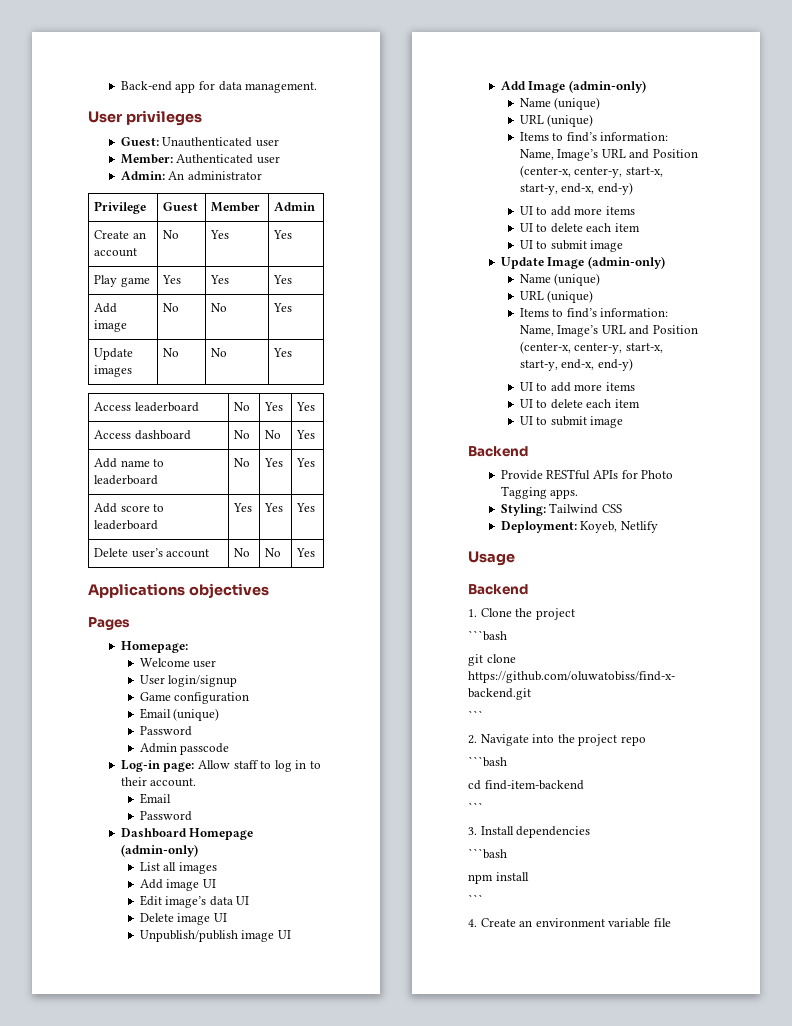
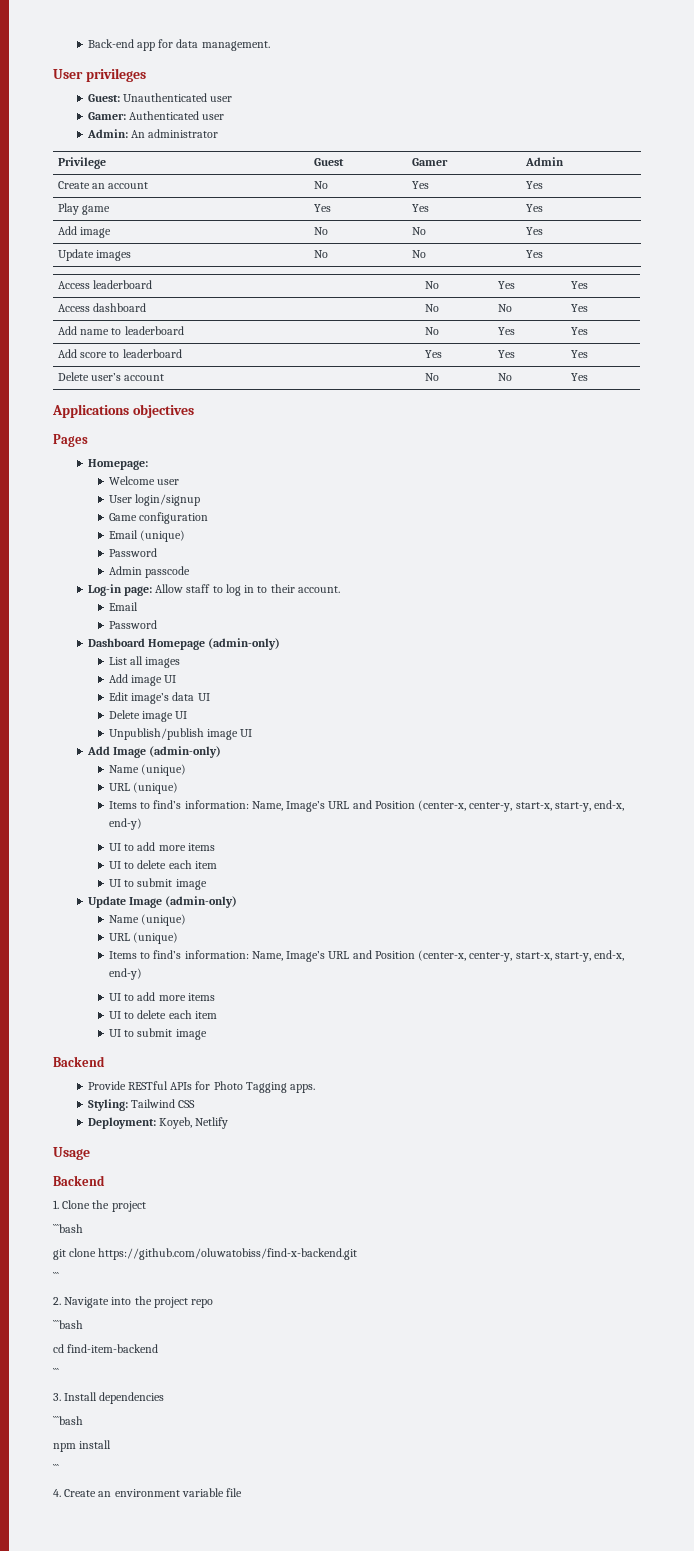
[120,154,173,164] Member: -> [87,112,126,120] Gamer:
[211,202,261,212] Member -> [411,158,448,166] Gamer

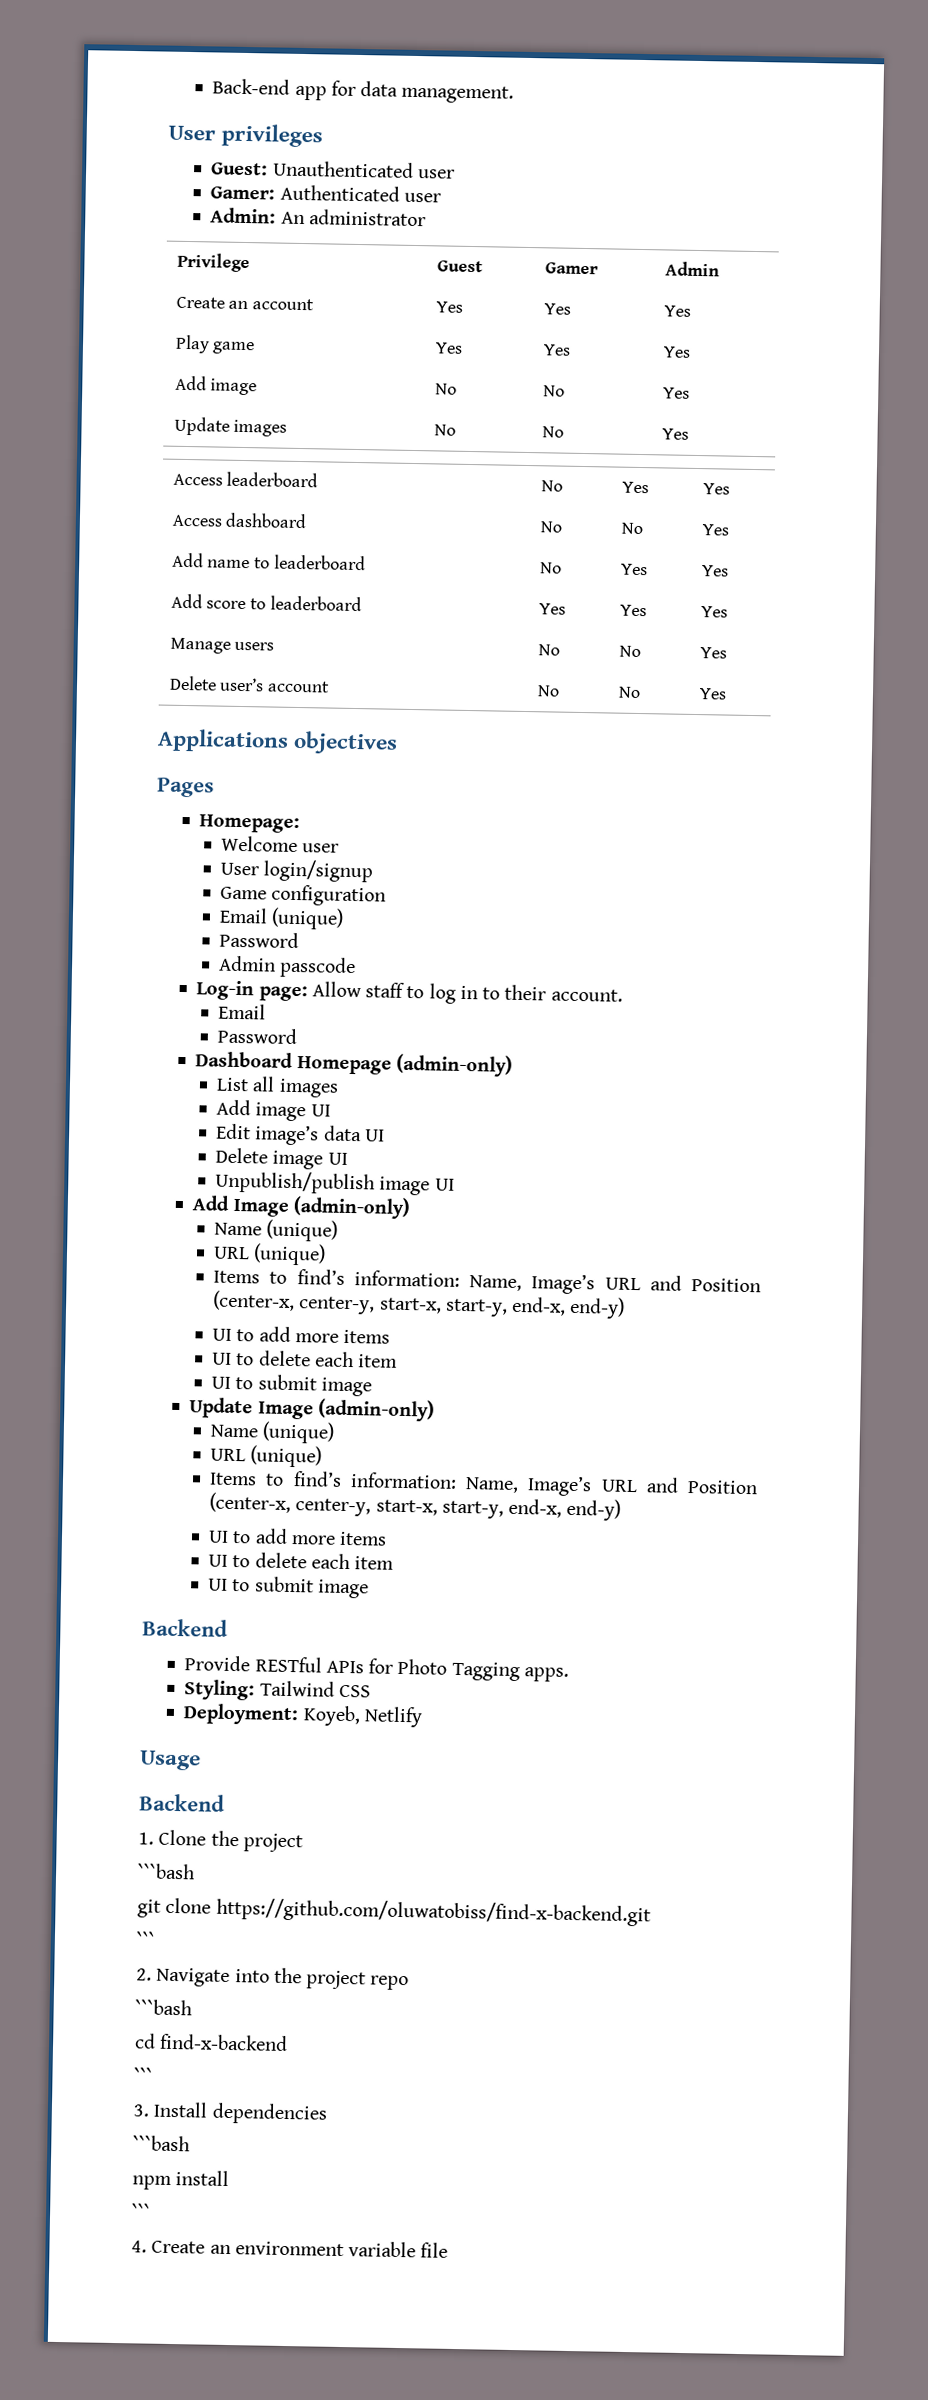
[313,181,328,189] No -> [435,301,463,313] Yes
(588, 354) none -> [169,637,275,654] [537,644,560,656] [618,645,641,658] [699,647,727,659] // Manage users | No | No | Yes
[67,1344,159,1353] find-item-backend -> [159,2033,289,2052] find-x-backend

